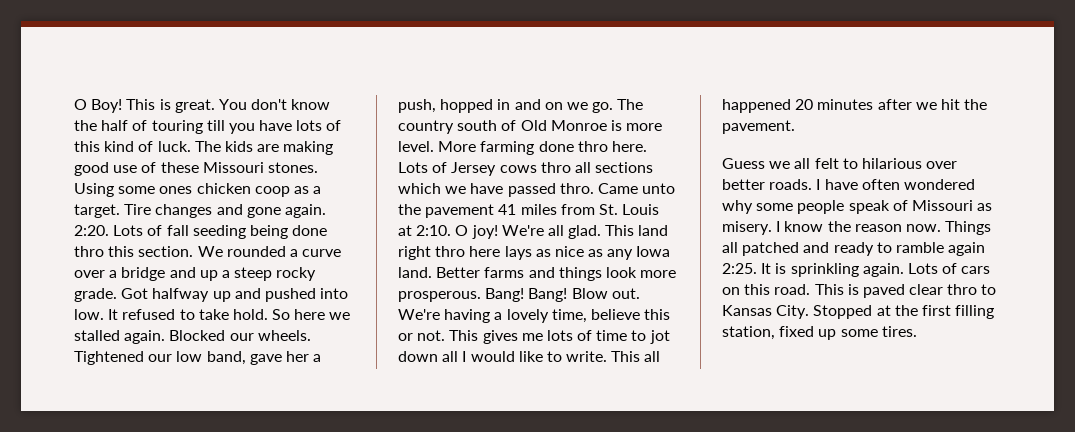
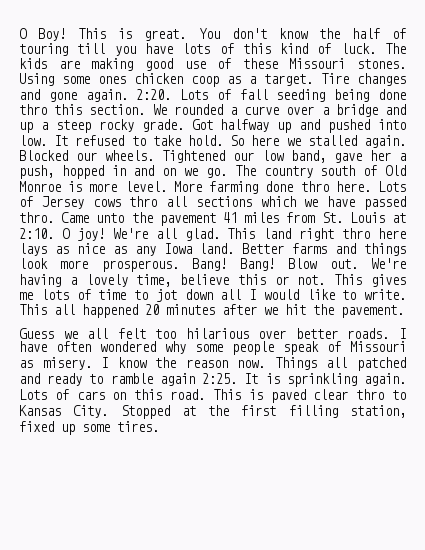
[842,158,858,169] to -> [155,329,177,339] too

